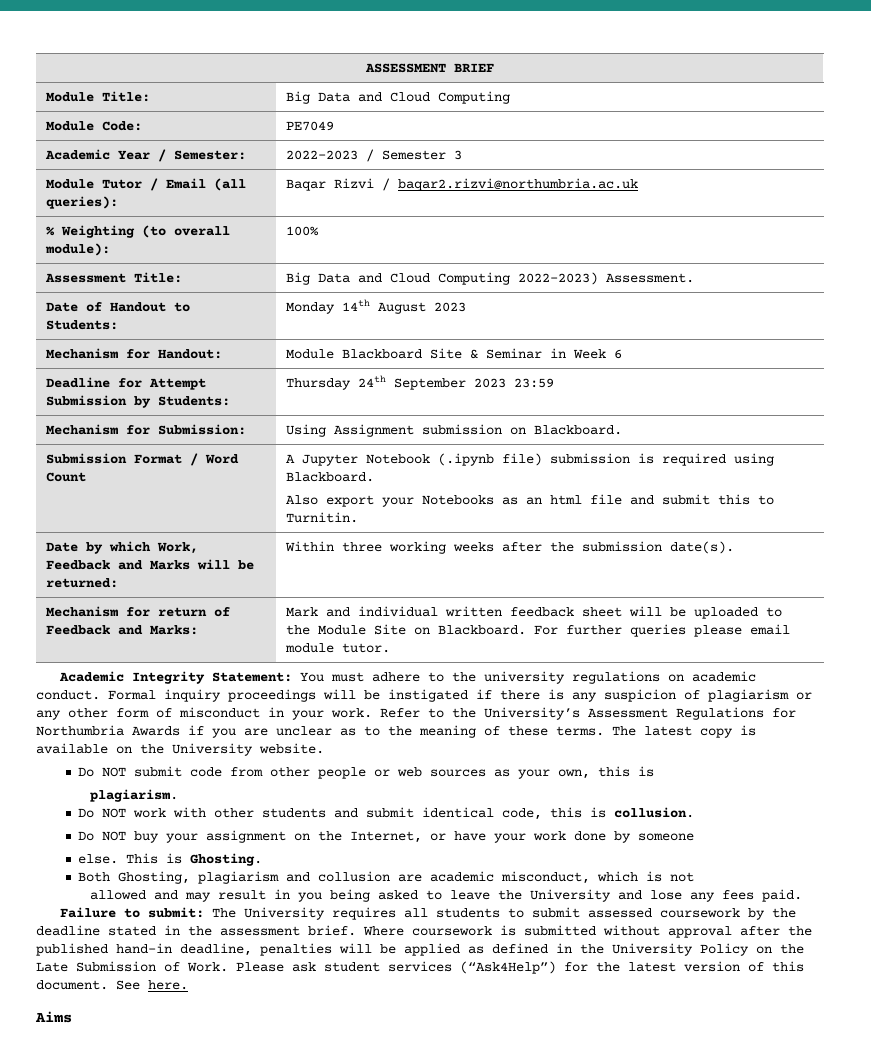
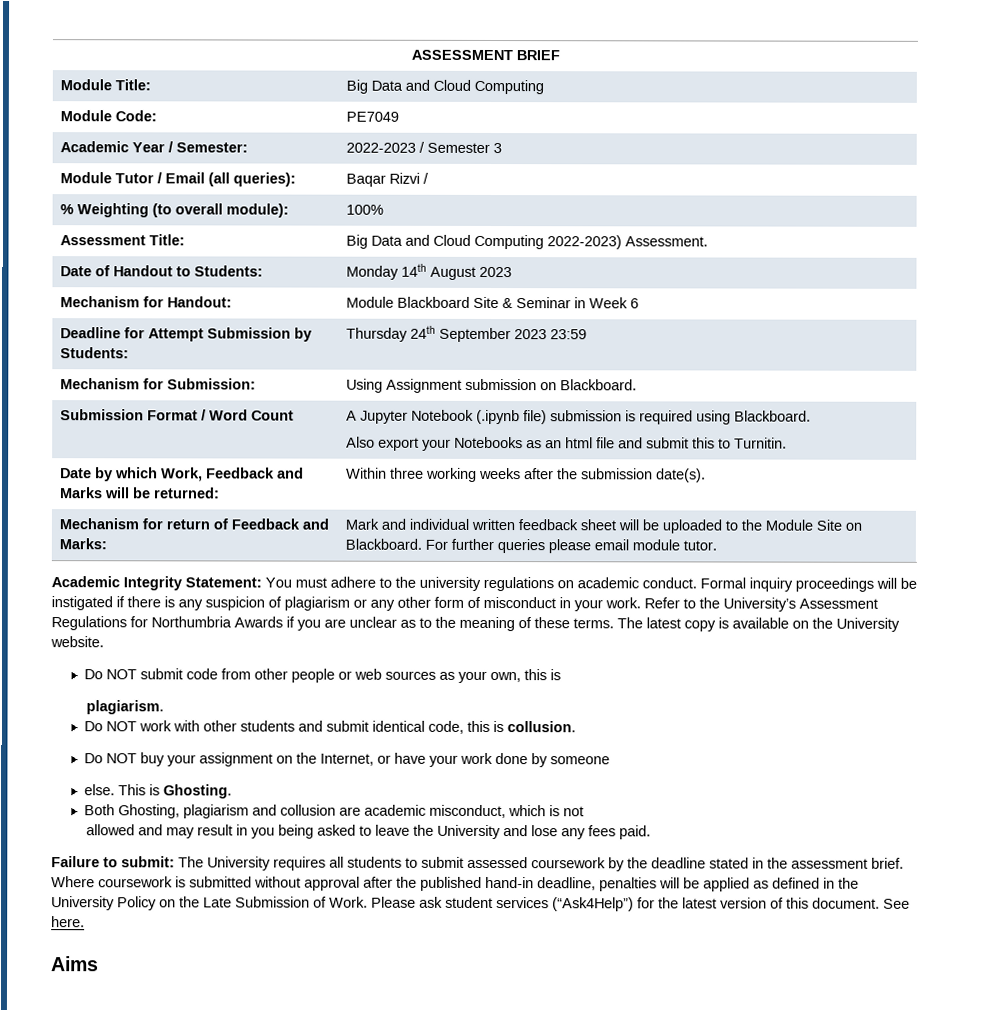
[398,178,639,191] baqar2.rizvi@northumbria.ac.uk -> (430, 178) none

